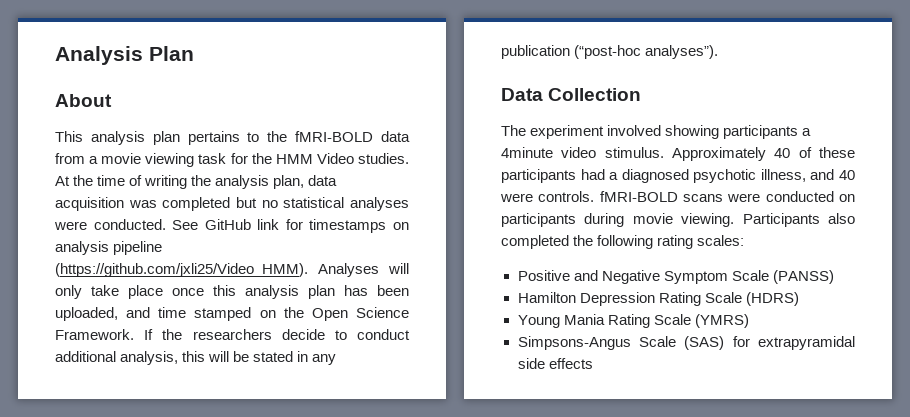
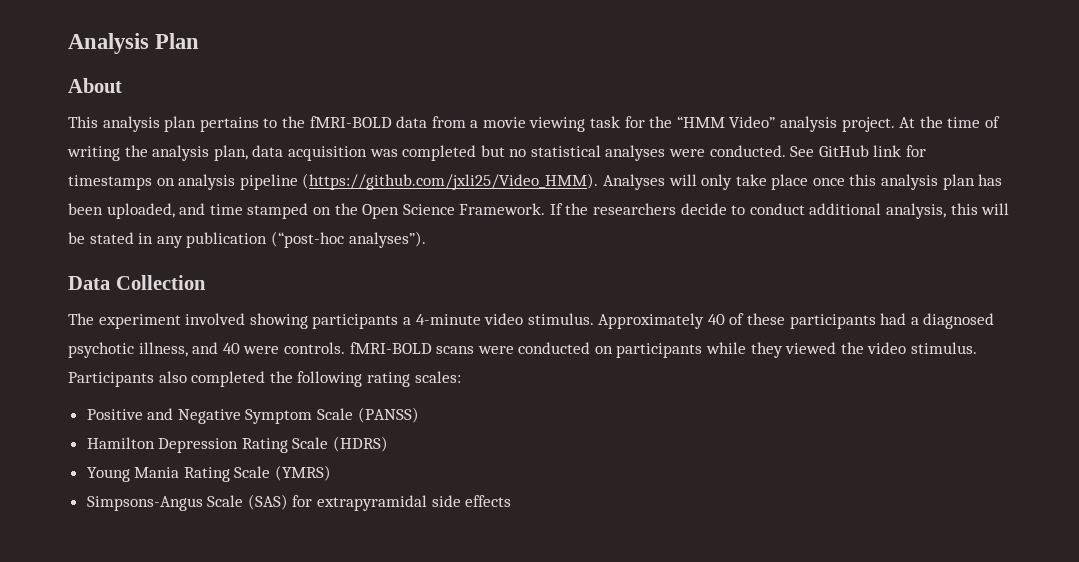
[275,153,409,164] HMM Video studies. -> [676,116,895,132] “HMM Video” analysis project.
[501,147,553,158] 4minute -> [415,314,481,325] 4-minute
[584,213,735,227] during movie viewing. -> [706,342,978,358] while they viewed the video stimulus.

